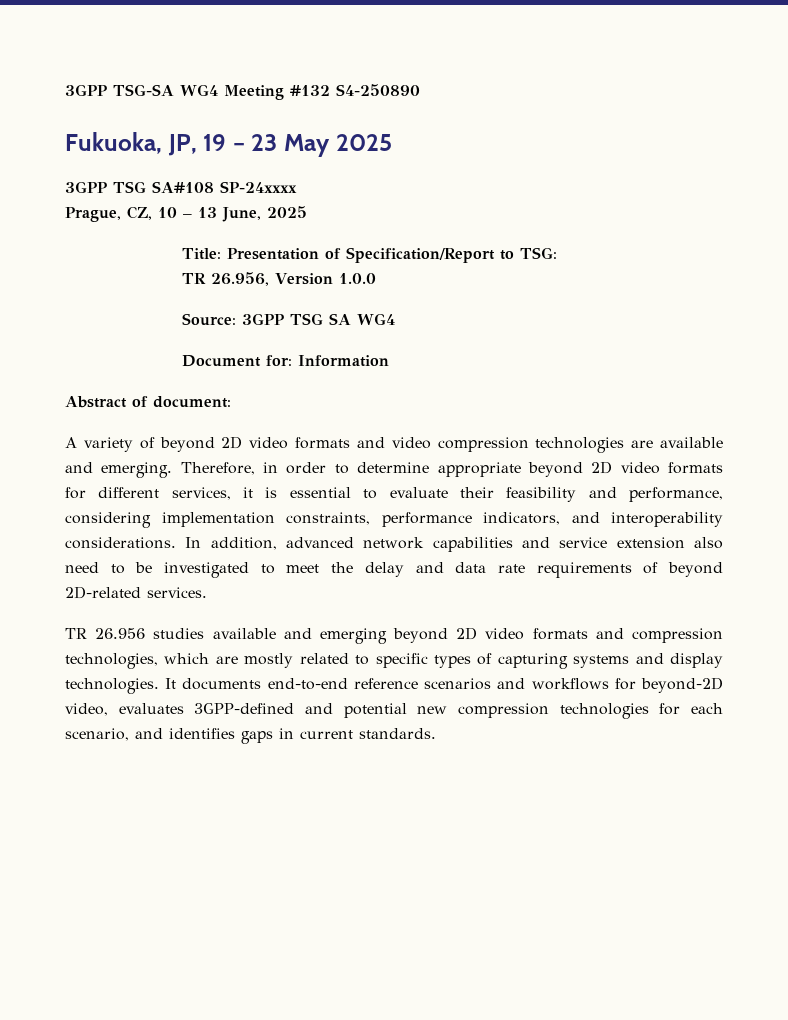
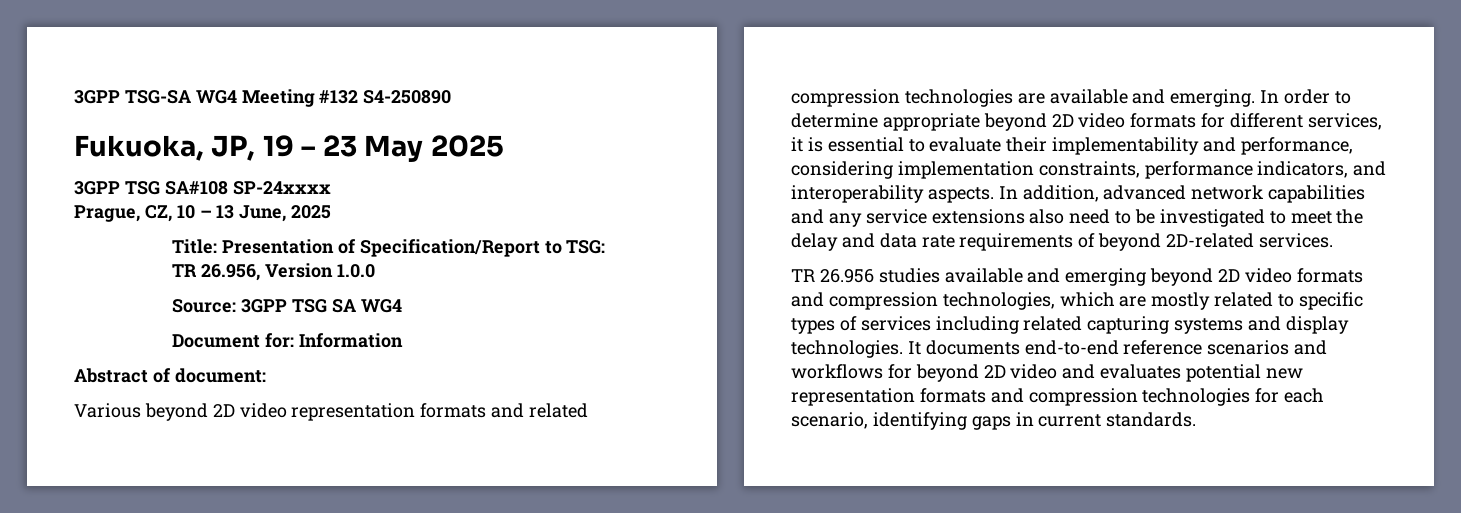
[65,436,431,452] A variety of beyond 2D video formats and video -> [74,403,589,421] Various beyond 2D video representation formats and related
[180,462,279,475] Therefore, in -> [1260,90,1280,103] In
[506,487,577,502] feasibility -> [1052,137,1200,155] implementability
[65,537,176,549] considerations. -> [927,187,994,203] aspects.
[559,537,685,549] service extension -> [828,209,1025,227] any service extensions
(493, 659) none -> [860,316,1083,334] services including related
[641,677,723,693] [65,703,448,718] beyond-2D video, evaluates 3GPP-defined and potential new -> [915,364,1303,382] [791,388,1024,406] beyond 2D video and evaluates potential new representation formats and
[135,728,235,739] and identifies -> [872,412,967,430] identifying

